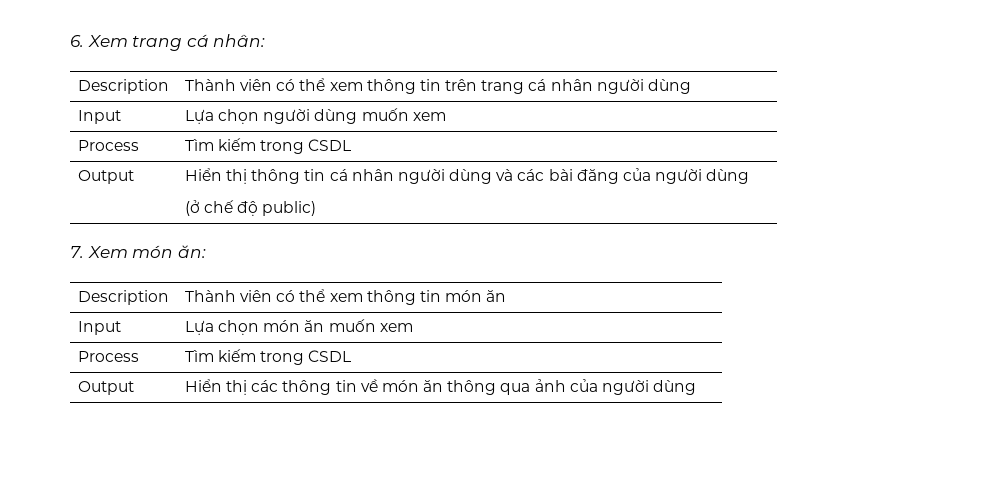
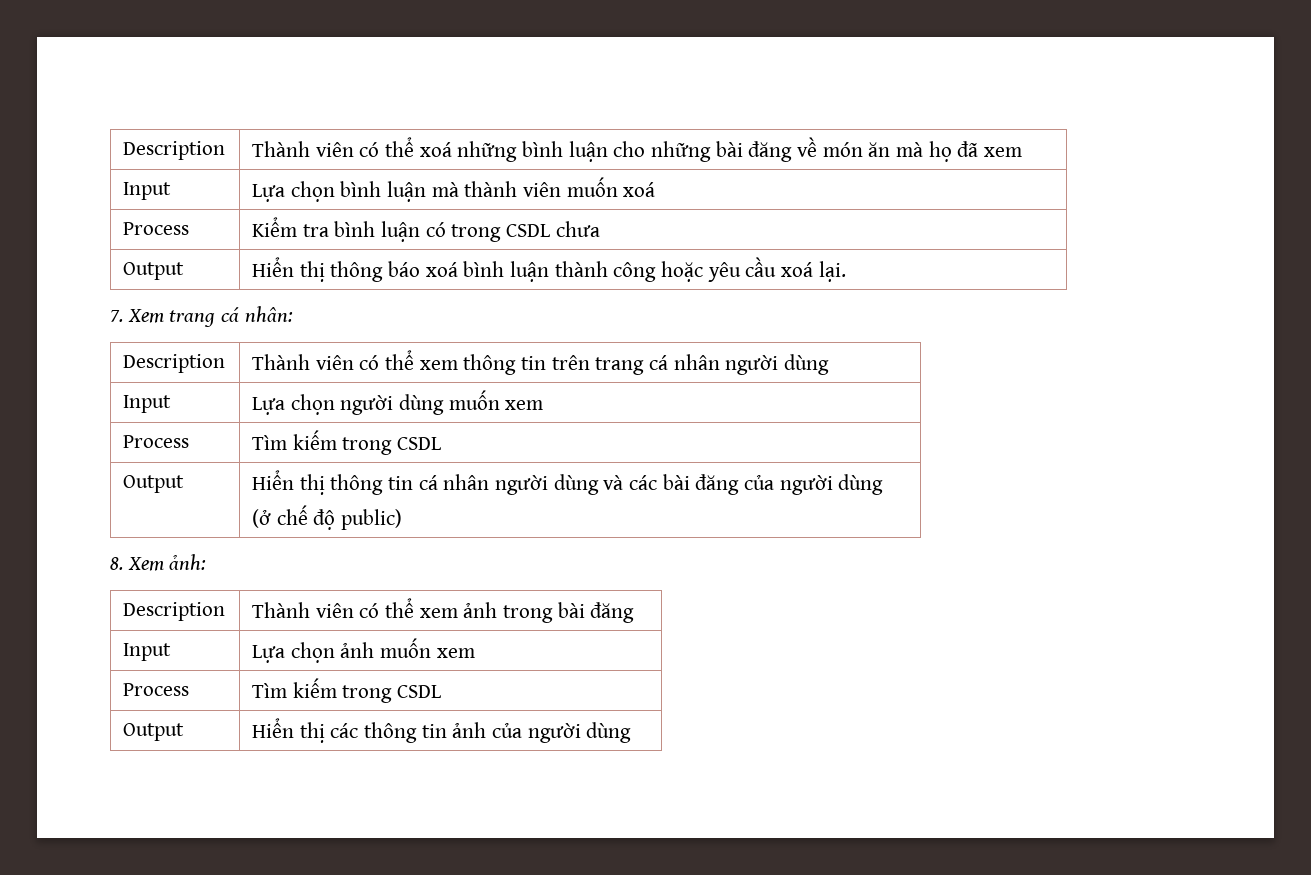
[70,35,84,47] 6. -> [123,141,226,160] [252,137,1023,162] [123,182,172,200] [252,177,656,202] [123,222,190,235] [252,217,600,242] [123,262,185,280] [252,257,846,282] [110,310,123,322] Description | Thành viên có thể xoá những bình luận cho những bài đăng về món ăn mà họ đã xem // Input | Lựa chọn bình luận mà thành viên muốn xoá // Process | Kiểm tra bình luận có trong CSDL chưa // Output | Hiển thị thông báo xoá bình luận thành công hoặc yêu cầu xoá lại. // 7.
[70,245,206,258] [77,290,169,305] [184,289,507,305] [77,321,121,335] [184,320,325,335] 7. Xem món ăn: // Description | Thành viên có thể xem thông tin món ăn // Input | Lựa chọn món ăn -> [110,554,207,571] [123,602,226,621] [252,598,635,623] [123,643,172,661] [252,642,375,663] 8. Xem ảnh: // Description | Thành viên có thể xem ảnh trong bài đăng // Input | Lựa chọn ảnh
[360,379,531,395] về món ăn thông qua -> (447, 731) none

